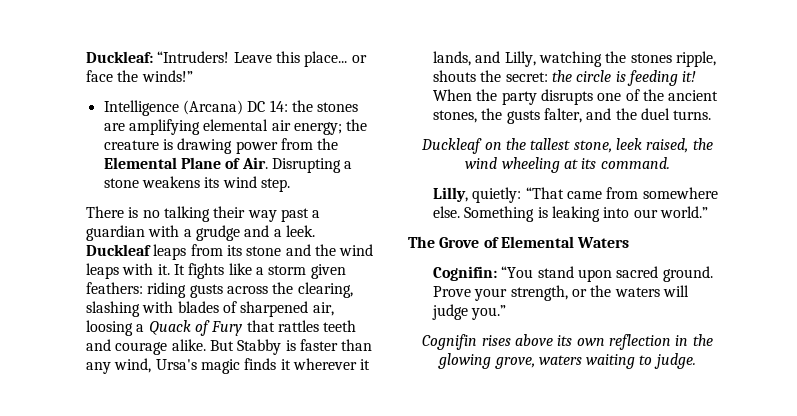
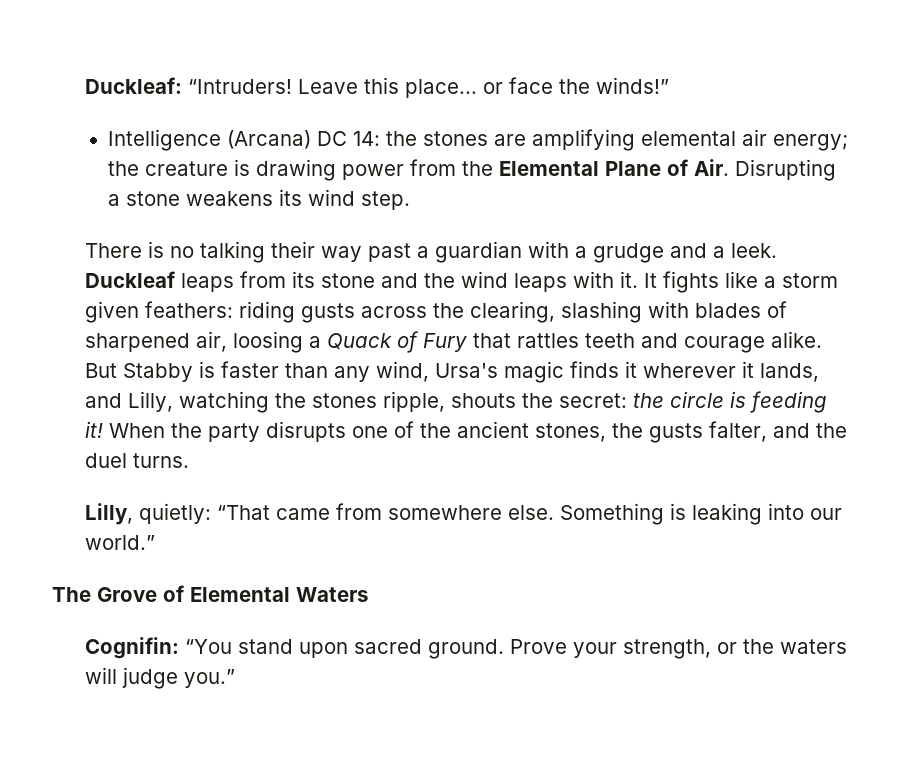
[421,138,713,154] [465,157,670,173] // Duckleaf on the tallest stone, leek raised, the wind wheeling at its command. -> (190, 460) none
[422,334,713,350] [438,353,696,369] // Cognifin rises above its own reflection in the glowing grove, waters waiting to judge. -> (236, 678) none

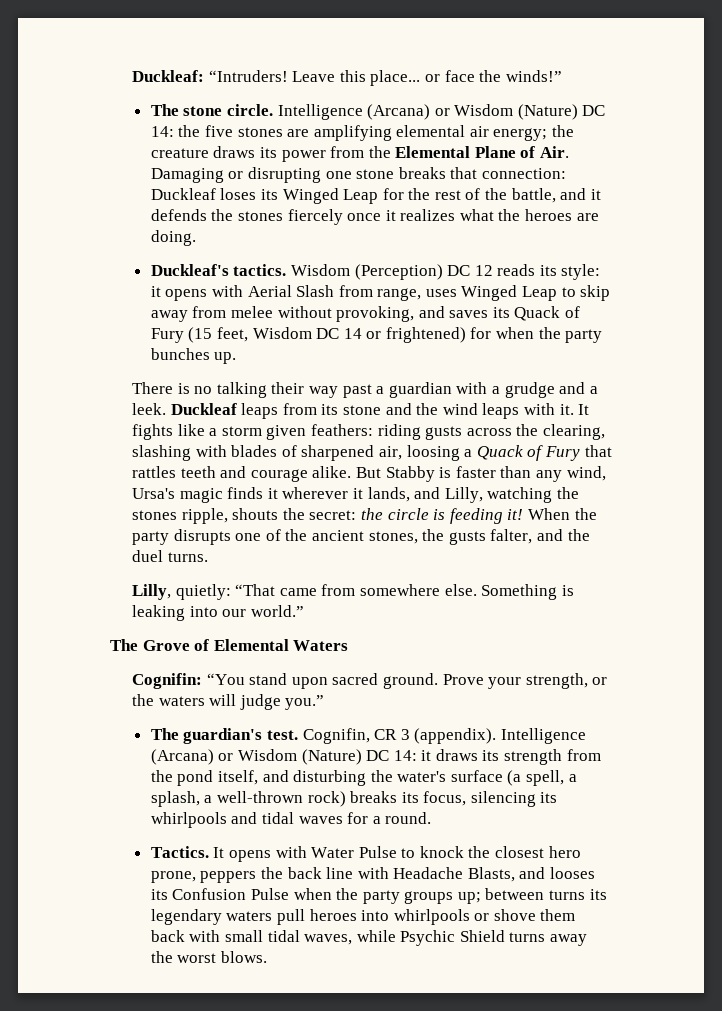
[108,129,312,151] Intelligence (Arcana) -> [150,104,578,120] The stone circle. Intelligence (Arcana) or Wisdom (Nature)
(418, 138) none -> [204,125,233,137] five
[234,159,337,181] is drawing -> [213,146,277,158] draws its
[735,159,837,181] [108,189,411,210] Disrupting a stone weakens its wind step. -> [150,167,566,183] [150,188,601,204] [150,209,599,225] [150,230,196,246] [150,264,601,280] [150,285,611,301] [150,306,581,322] [150,327,603,343] [150,348,237,364] Damaging or disrupting one stone breaks that connection: Duckleaf loses its Winged Leap for the rest of the battle, and it defends the stones fiercely once it realizes what the heroes are doing. // Duckleaf's tactics. Wisdom (Perception) DC 12 reads its style: it opens with Aerial Slash from range, uses Winged Leap to skip away from melee without provoking, and saves its Quack of Fury (15 feet, Wisdom DC 14 or frightened) for when the party bunches up.
(236, 678) none -> [150,728,586,744] [150,749,601,765] [150,770,577,786] [150,791,558,807] [150,812,432,828] [150,846,581,862] [150,867,596,883] [150,888,607,904] [150,909,576,925] [150,930,588,946] [150,951,267,963] // The guardian's test. Cognifin, CR 3 (appendix). Intelligence (Arcana) or Wisdom (Nature) DC 14: it draws its strength from the pond itself, and disturbing the water's surface (a spell, a splash, a well-thrown rock) breaks its focus, silencing its whirlpools and tidal waves for a round. // Tactics. It opens with Water Pulse to knock the closest hero prone, peppers the back line with Headache Blasts, and looses its Confusion Pulse when the party groups up; between turns its legendary waters pull heroes into whirlpools or shove them back with small tidal waves, while Psychic Shield turns away the worst blows.

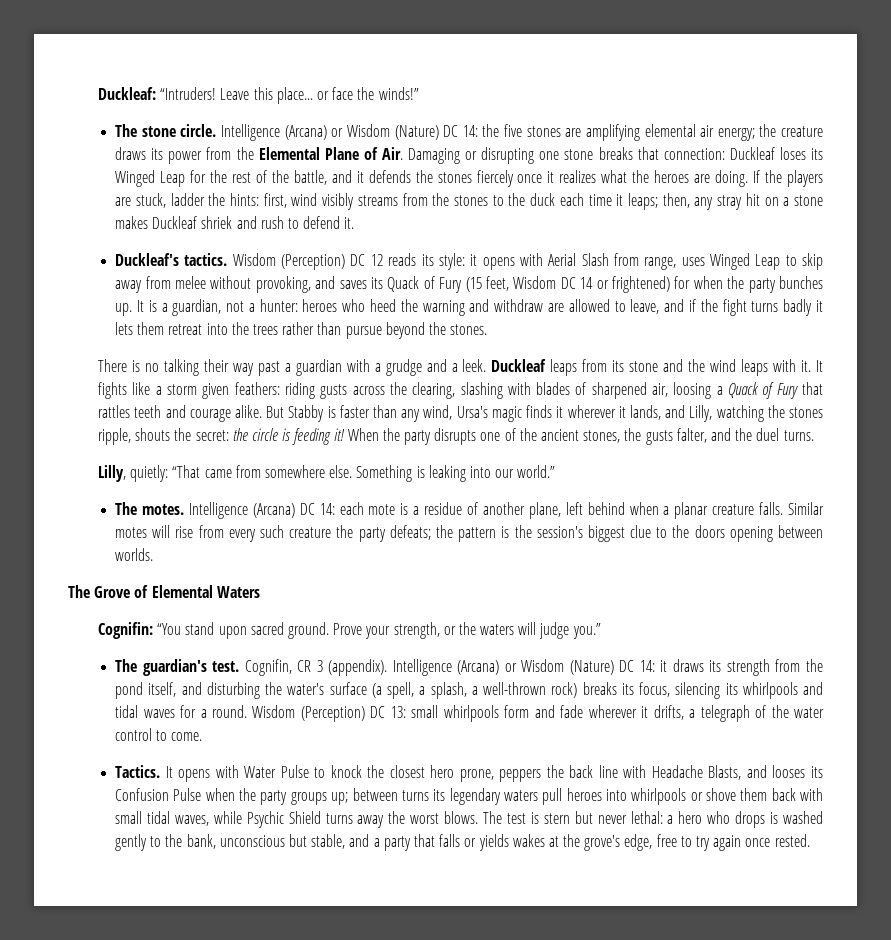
(196, 238) none -> [753,170,823,187] [115,193,823,210] [115,216,355,229] If the players are stuck, ladder the hints: first, wind visibly streams from the stones to the duck each time it leaps; then, any stray hit on a stone makes Duckleaf shriek and rush to defend it.
(237, 358) none -> [136,299,824,316] [115,322,488,339] It is a guardian, not a hunter: heroes who heed the warning and withdraw are allowed to leave, and if the fight turns badly it lets them retreat into the trees rather than pursue beyond the stones.
(304, 611) none -> [115,502,825,519] [115,525,823,542] [115,548,154,561] // The motes. Intelligence (Arcana) DC 14: each mote is a residue of another plane, left behind when a planar creature falls. Similar motes will rise from every such creature the party defeats; the pattern is the session's biggest clue to the doors opening between worlds.
(432, 818) none -> [252,705,825,722] [115,728,203,741] Wisdom (Perception) DC 13: small whirlpools form and fade wherever it drifts, a telegraph of the water control to come.
(267, 957) none -> [483,811,824,828] [115,834,810,851] The test is stern but never lethal: a hero who drops is washed gently to the bank, unconscious but stable, and a party that falls or yields wakes at the grove's edge, free to try again once rested.

